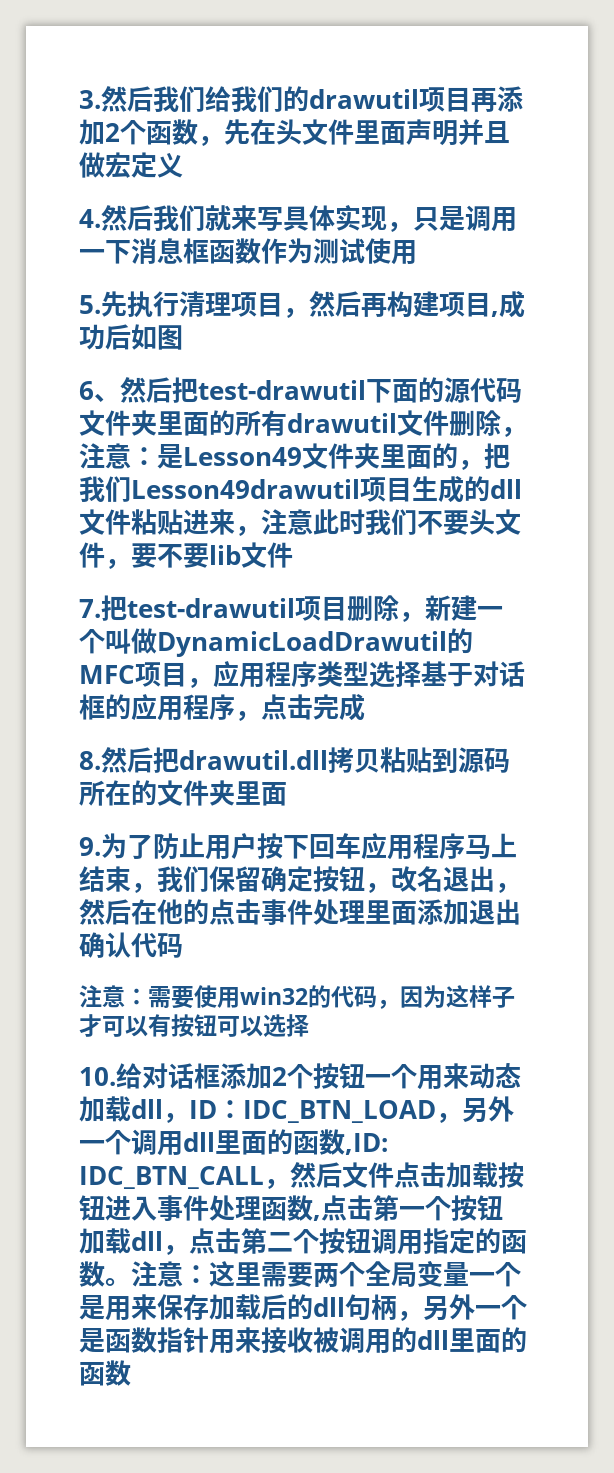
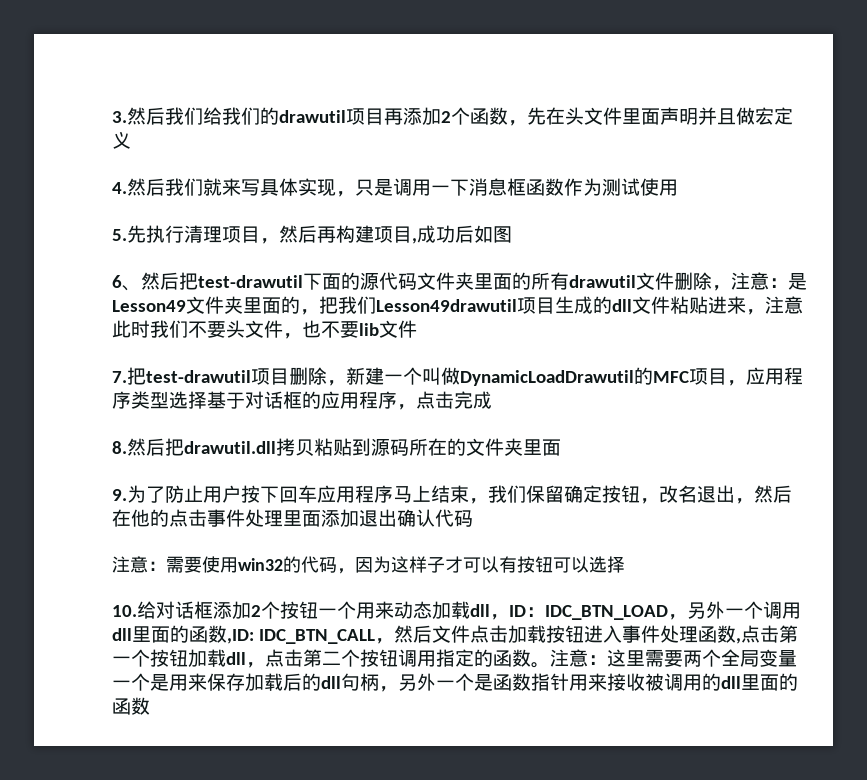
[131,543,157,568] 要 -> [302,320,321,338] 也

